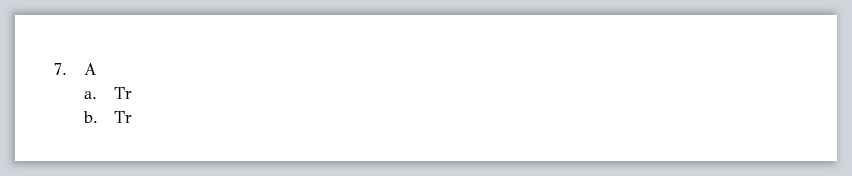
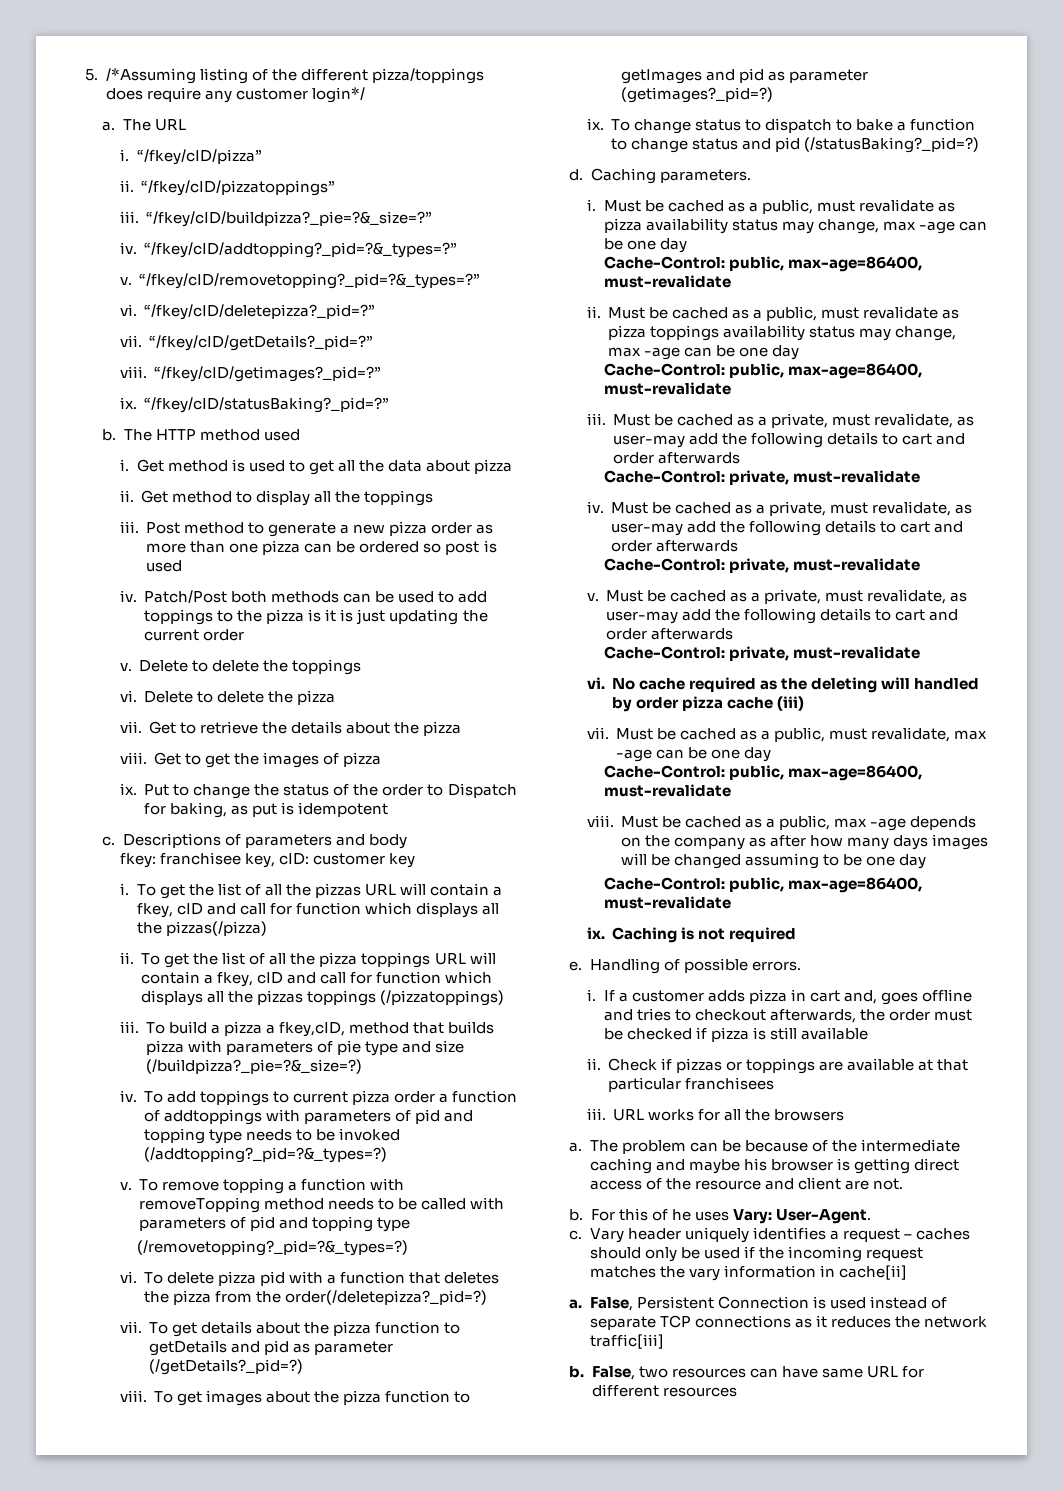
[54,63,97,75] [84,87,133,99] [83,111,133,123] 7. A // a. Tr // b. Tr -> [85,68,484,84] [105,87,365,103] [102,119,186,131] [119,149,262,165] [119,180,336,196] [119,211,433,227] [119,242,458,258] [119,273,481,289] [119,304,376,320] [119,335,374,351] [119,366,382,382] [119,397,390,413] [102,429,300,441] [119,459,513,475] [119,490,434,506] [119,521,494,537] [146,540,497,555] [146,560,183,572] [119,590,488,603] [144,609,488,625] [144,629,245,641] [119,659,362,675] [119,690,336,705] [119,721,462,736] [119,752,382,768] [119,783,517,799] [144,802,389,818] [102,833,407,849] [119,852,415,868] [119,883,503,899] [136,902,500,918] [136,921,267,936] [119,952,496,968] [141,971,493,987] [141,990,505,1006] [119,1021,495,1037] [146,1040,465,1056] [146,1059,363,1074] [119,1090,518,1106] [144,1109,474,1125] [144,1128,401,1144] [144,1147,388,1163] [119,1178,405,1194] [139,1197,505,1213] [139,1216,411,1232] [136,1240,408,1256] [119,1271,500,1286] [144,1290,488,1305] [119,1321,461,1337] [149,1340,394,1356] [149,1359,304,1375] [119,1390,471,1406] [621,68,869,84] [621,87,774,103] [586,118,976,134] [611,137,980,153] [569,168,751,184] [586,199,956,214] [603,218,988,234] [603,238,687,253] [603,256,922,272] [603,275,731,288] [586,306,960,321] [608,325,957,341] [608,345,800,360] [603,363,922,379] [603,382,731,395] [586,413,975,428] [613,432,966,448] [613,452,741,464] [603,470,920,485] [586,501,973,516] [611,520,964,536] [611,540,739,552] [603,558,920,573] [586,589,968,604] [606,608,959,624] [606,628,734,640] [603,646,920,661] [586,677,980,693] [612,696,805,712] [586,727,988,742] [616,747,772,762] [603,765,922,781] [603,784,731,797] [586,815,977,831] [621,834,989,850] [621,853,927,869] [603,877,922,893] [603,896,731,909] [586,927,797,943] [569,958,801,974] [586,989,973,1005] [603,1008,973,1023] [603,1027,869,1042] [586,1058,969,1074] [608,1077,775,1092] [586,1108,845,1121] [569,1139,961,1154] [589,1158,960,1174] [589,1177,904,1190] [569,1208,872,1224] [569,1227,971,1243] [589,1246,924,1262] [589,1265,908,1281] [569,1296,948,1311] [589,1315,988,1330] [589,1334,664,1349] [569,1366,925,1380] [591,1384,737,1397] 5. /*Assuming listing of the different pizza/toppings does require any customer login*/ // a. The URL // i. “/fkey/cID/pizza” // ii. “/fkey/cID/pizzatoppings” // iii. “/fkey/cID/buildpizza?_pie=?&_size=?” // iv. “/fkey/cID/addtopping?_pid=?&_types=?” // v. “/fkey/cID/removetopping?_pid=?&_types=?” // vi. “/fkey/cID/deletepizza?_pid=?” // vii. “/fkey/cID/getDetails?_pid=?” // viii. “/fkey/cID/getimages?_pid=?” // ix. “/fkey/cID/statusBaking?_pid=?” // b. The HTTP method used // i. Get method is used to get all the data about pizza // ii. Get method to display all the toppings // iii. Post method to generate a new pizza order as more than one pizza can be ordered so post is used // iv. Patch/Post both methods can be used to add toppings to the pizza is it is just updating the current order // v. Delete to delete the toppings // vi. Delete to delete the pizza // vii. Get to retrieve the details about the pizza // viii. Get to get the images of pizza // ix. Put to change the status of the order to Dispatch for baking, as put is idempotent // c. Descriptions of parameters and body // fkey: franchisee key, cID: customer key // i. To get the list of all the pizzas URL will contain a fkey, cID and call for function which displays all the pizzas(/pizza) // ii. To get the list of all the pizza toppings URL will contain a fkey, cID and call for function which displays all the pizzas toppings (/pizzatoppings) // iii. To build a pizza a fkey,cID, method that builds pizza with parameters of pie type and size (/buildpizza?_pie=?&_size=?) // iv. To add toppings to current pizza order a function of addtoppings with parameters of pid and topping type needs to be invoked (/addtopping?_pid=?&_types=?) // v. To remove topping a function with removeTopping method needs to be called with parameters of pid and topping type // (/removetopping?_pid=?&_types=?) // vi. To delete pizza pid with a function that deletes the pizza from the order(/deletepizza?_pid=?) // vii. To get details about the pizza function to getDetails and pid as parameter (/getDetails?_pid=?) // viii. To get images about the pizza function to getImages and pid as parameter (getimages?_pid=?) // ix. To change status to dispatch to bake a function to change status and pid (/statusBaking?_pid=?) // d. Caching parameters. // i. Must be cached as a public, must revalidate as pizza availability status may change, max -age can be one day // Cache-Control: public, max-age=86400, must-revalidate // ii. Must be cached as a public, must revalidate as pizza toppings availability status may change, max -age can be one day // Cache-Control: public, max-age=86400, must-revalidate // iii. Must be cached as a private, must revalidate, as user-may add the following details to cart and order afterwards // Cache-Control: private, must-revalidate // iv. Must be cached as a private, must revalidate, as user-may add the following details to cart and order afterwards // Cache-Control: private, must-revalidate // v. Must be cached as a private, must revalidate, as user-may add the following details to cart and order afterwards // Cache-Control: private, must-revalidate // vi. No cache required as the deleting will handled by order pizza cache (iii) // vii. Must be cached as a public, must revalidate, max -age can be one day // Cache-Control: public, max-age=86400, must-revalidate // viii. Must be cached as a public, max -age depends on the company as after how many days images will be changed assuming to be one day // Cache-Control: public, max-age=86400, must-revalidate // ix. Caching is not required // e. Handling of possible errors. // i. If a customer adds pizza in cart and, goes offline and tries to checkout afterwards, the order must be checked if pizza is still available // ii. Check if pizzas or toppings are available at that particular franchisees // iii. URL works for all the browsers // a. The problem can be because of the intermediate caching and maybe his browser is getting direct access of the resource and client are not. // b. For this of he uses Vary: User-Agent. // c. Vary header uniquely identifies a request – caches should only be used if the incoming request matches the vary information in cache[ii] // a. False, Persistent Connection is used instead of separate TCP connections as it reduces the network traffic[iii] // b. False, two resources can have same URL for different resources

